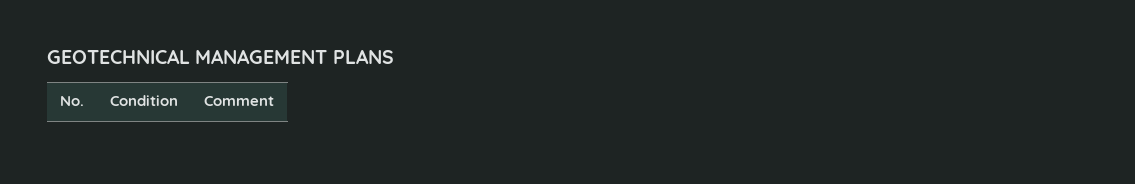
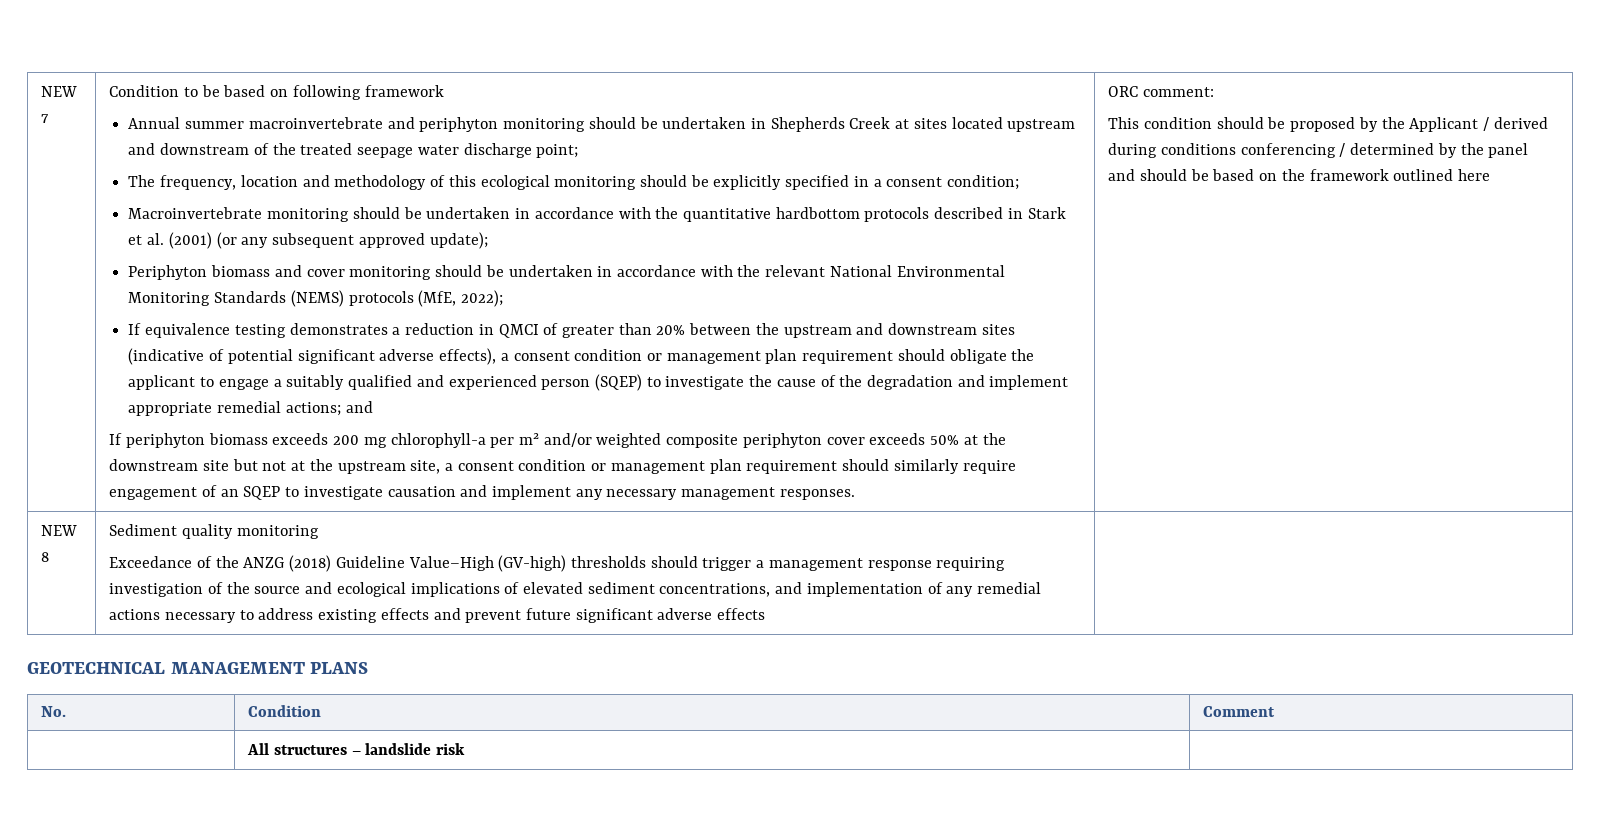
(47, 56) none -> [41,86,78,97] [41,114,50,123] [109,85,444,100] [128,117,1076,132] [128,143,579,158] [128,175,1020,190] [128,207,1066,222] [128,232,488,249] [128,265,1005,280] [128,290,504,307] [128,323,1015,338] [128,348,1035,365] [128,374,1069,391] [128,401,373,416] [109,433,1006,448] [109,459,1016,474] [109,485,855,500] [1108,86,1214,97] [1108,117,1548,132] [1108,143,1529,158] [1108,169,1490,181] [41,525,78,536] [41,552,50,562] [109,524,319,539] [109,555,1006,572] [109,582,1042,597] [109,608,766,623] NEW 7 | Condition to be based on following framework // Annual summer macroinvertebrate and periphyton monitoring should be undertaken in Shepherds Creek at sites located upstream and downstream of the treated seepage water discharge point; // The frequency, location and methodology of this ecological monitoring should be explicitly specified in a consent condition; // Macroinvertebrate monitoring should be undertaken in accordance with the quantitative hardbottom protocols described in Stark et al. (2001) (or any subsequent approved update); // Periphyton biomass and cover monitoring should be undertaken in accordance with the relevant National Environmental Monitoring Standards (NEMS) protocols (MfE, 2022); // If equivalence testing demonstrates a reduction in QMCI of greater than 20% between the upstream and downstream sites (indicative of potential significant adverse effects), a consent condition or management plan requirement should obligate the applicant to engage a suitably qualified and experienced person (SQEP) to investigate the cause of the degradation and implement appropriate remedial actions; and // If periphyton biomass exceeds 200 mg chlorophyll-a per m² and/or weighted composite periphyton cover exceeds 50% at the downstream site but not at the upstream site, a consent condition or management plan requirement should similarly require engagement of an SQEP to investigate causation and implement any necessary management responses. | ORC comment: // This condition should be proposed by the Applicant / derived during conditions conferencing / determined by the panel and should be based on the framework outlined here // NEW 8 | Sediment quality monitoring // Exceedance of the ANZG (2018) Guideline Value–High (GV-high) thresholds should trigger a management response requiring investigation of the source and ecological implications of elevated sediment concentrations, and implementation of any remedial actions necessary to address existing effects and prevent future significant adverse effects | //
(274, 101) none -> [247,743,466,755] // | All structures – landslide risk |

